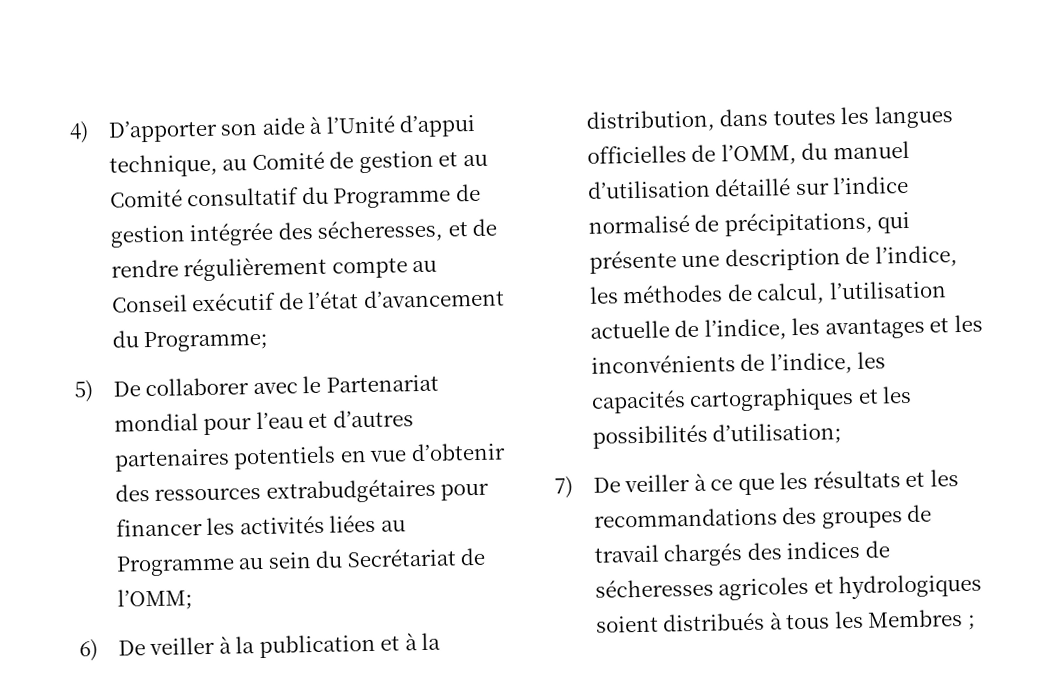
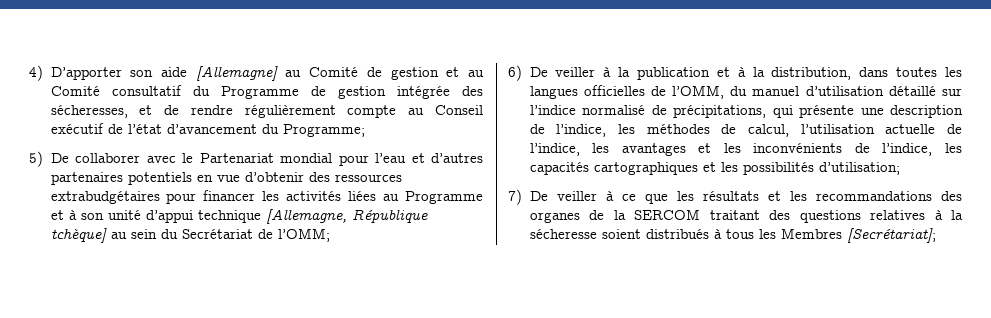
[309,113,477,138] [108,153,218,178] à l’Unité d’appui technique, -> [195,66,278,81] [Allemagne]
(235, 565) none -> [50,209,428,224] [50,228,107,243] et à son unité d’appui technique [Allemagne, République tchèque]
[821,504,933,529] [593,540,890,567] [594,573,983,601] groupes de travail chargés des indices de sécheresses agricoles et hydrologiques -> [529,209,963,223] [529,229,597,239] organes de la SERCOM traitant des questions relatives à la sécheresse
[967,614,976,630] ; -> [846,228,936,243] [Secrétariat];

